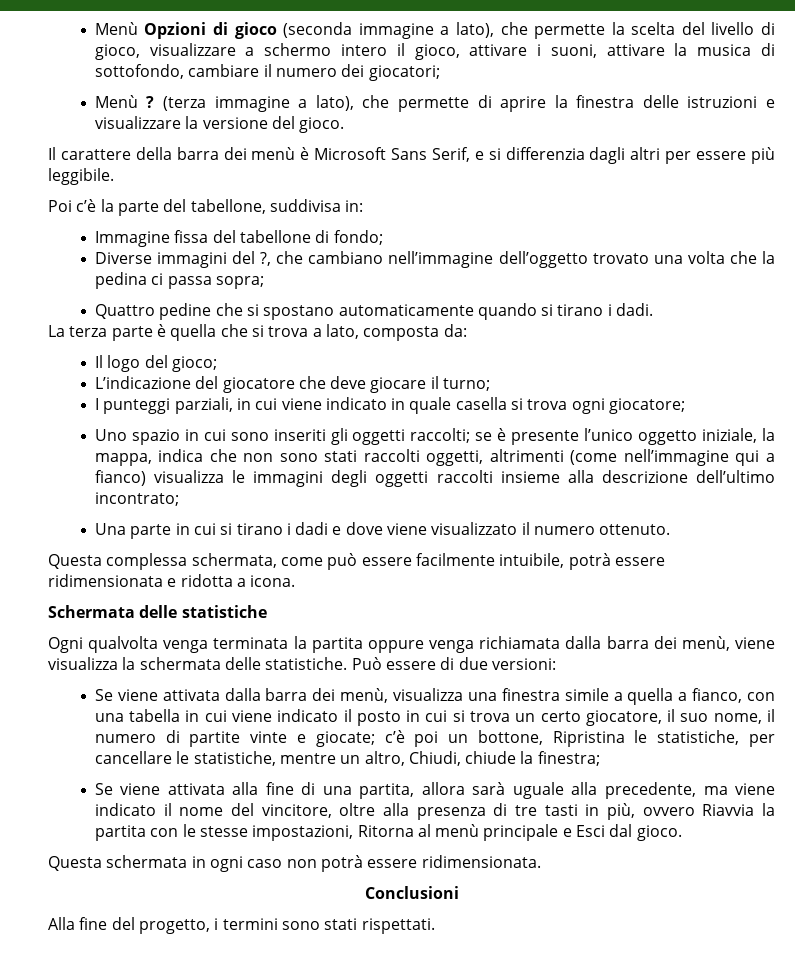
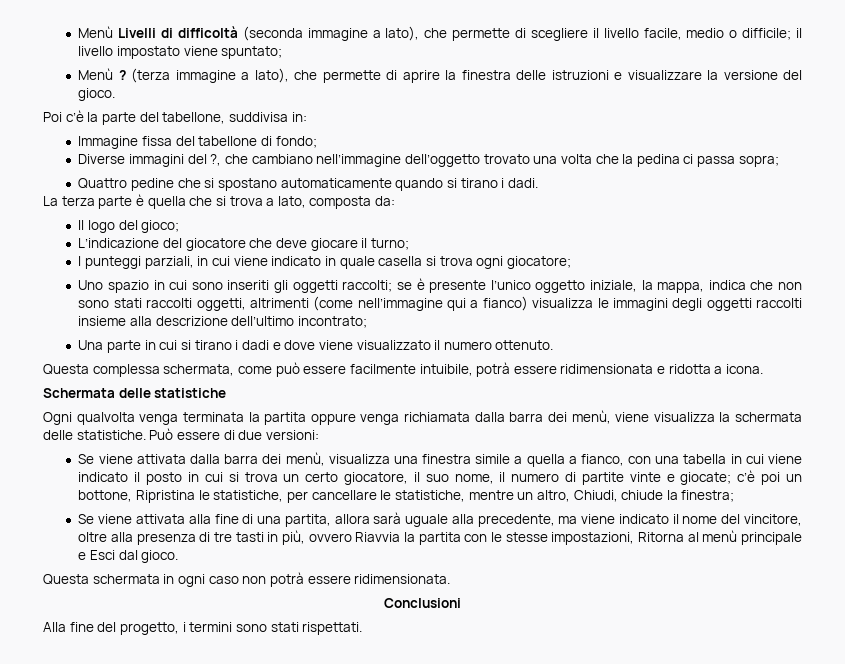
[94,22,277,39] Menù Opzioni di gioco -> [78,26,239,38] Menù Livelli di difficoltà
[611,22,775,35] [94,43,776,60] [94,64,440,81] la scelta del livello di gioco, visualizzare a schermo intero il gioco, attivare i suoni, attivare la musica di sottofondo, cambiare il numero dei giocatori; -> [515,28,803,41] [78,46,283,59] di scegliere il livello facile, medio o difficile; il livello impostato viene spuntato;
[48,147,775,164] [48,168,114,185] // Il carattere della barra dei menù è Microsoft Sans Serif, e si differenzia dagli altri per essere più leggibile. -> (116, 94) none

